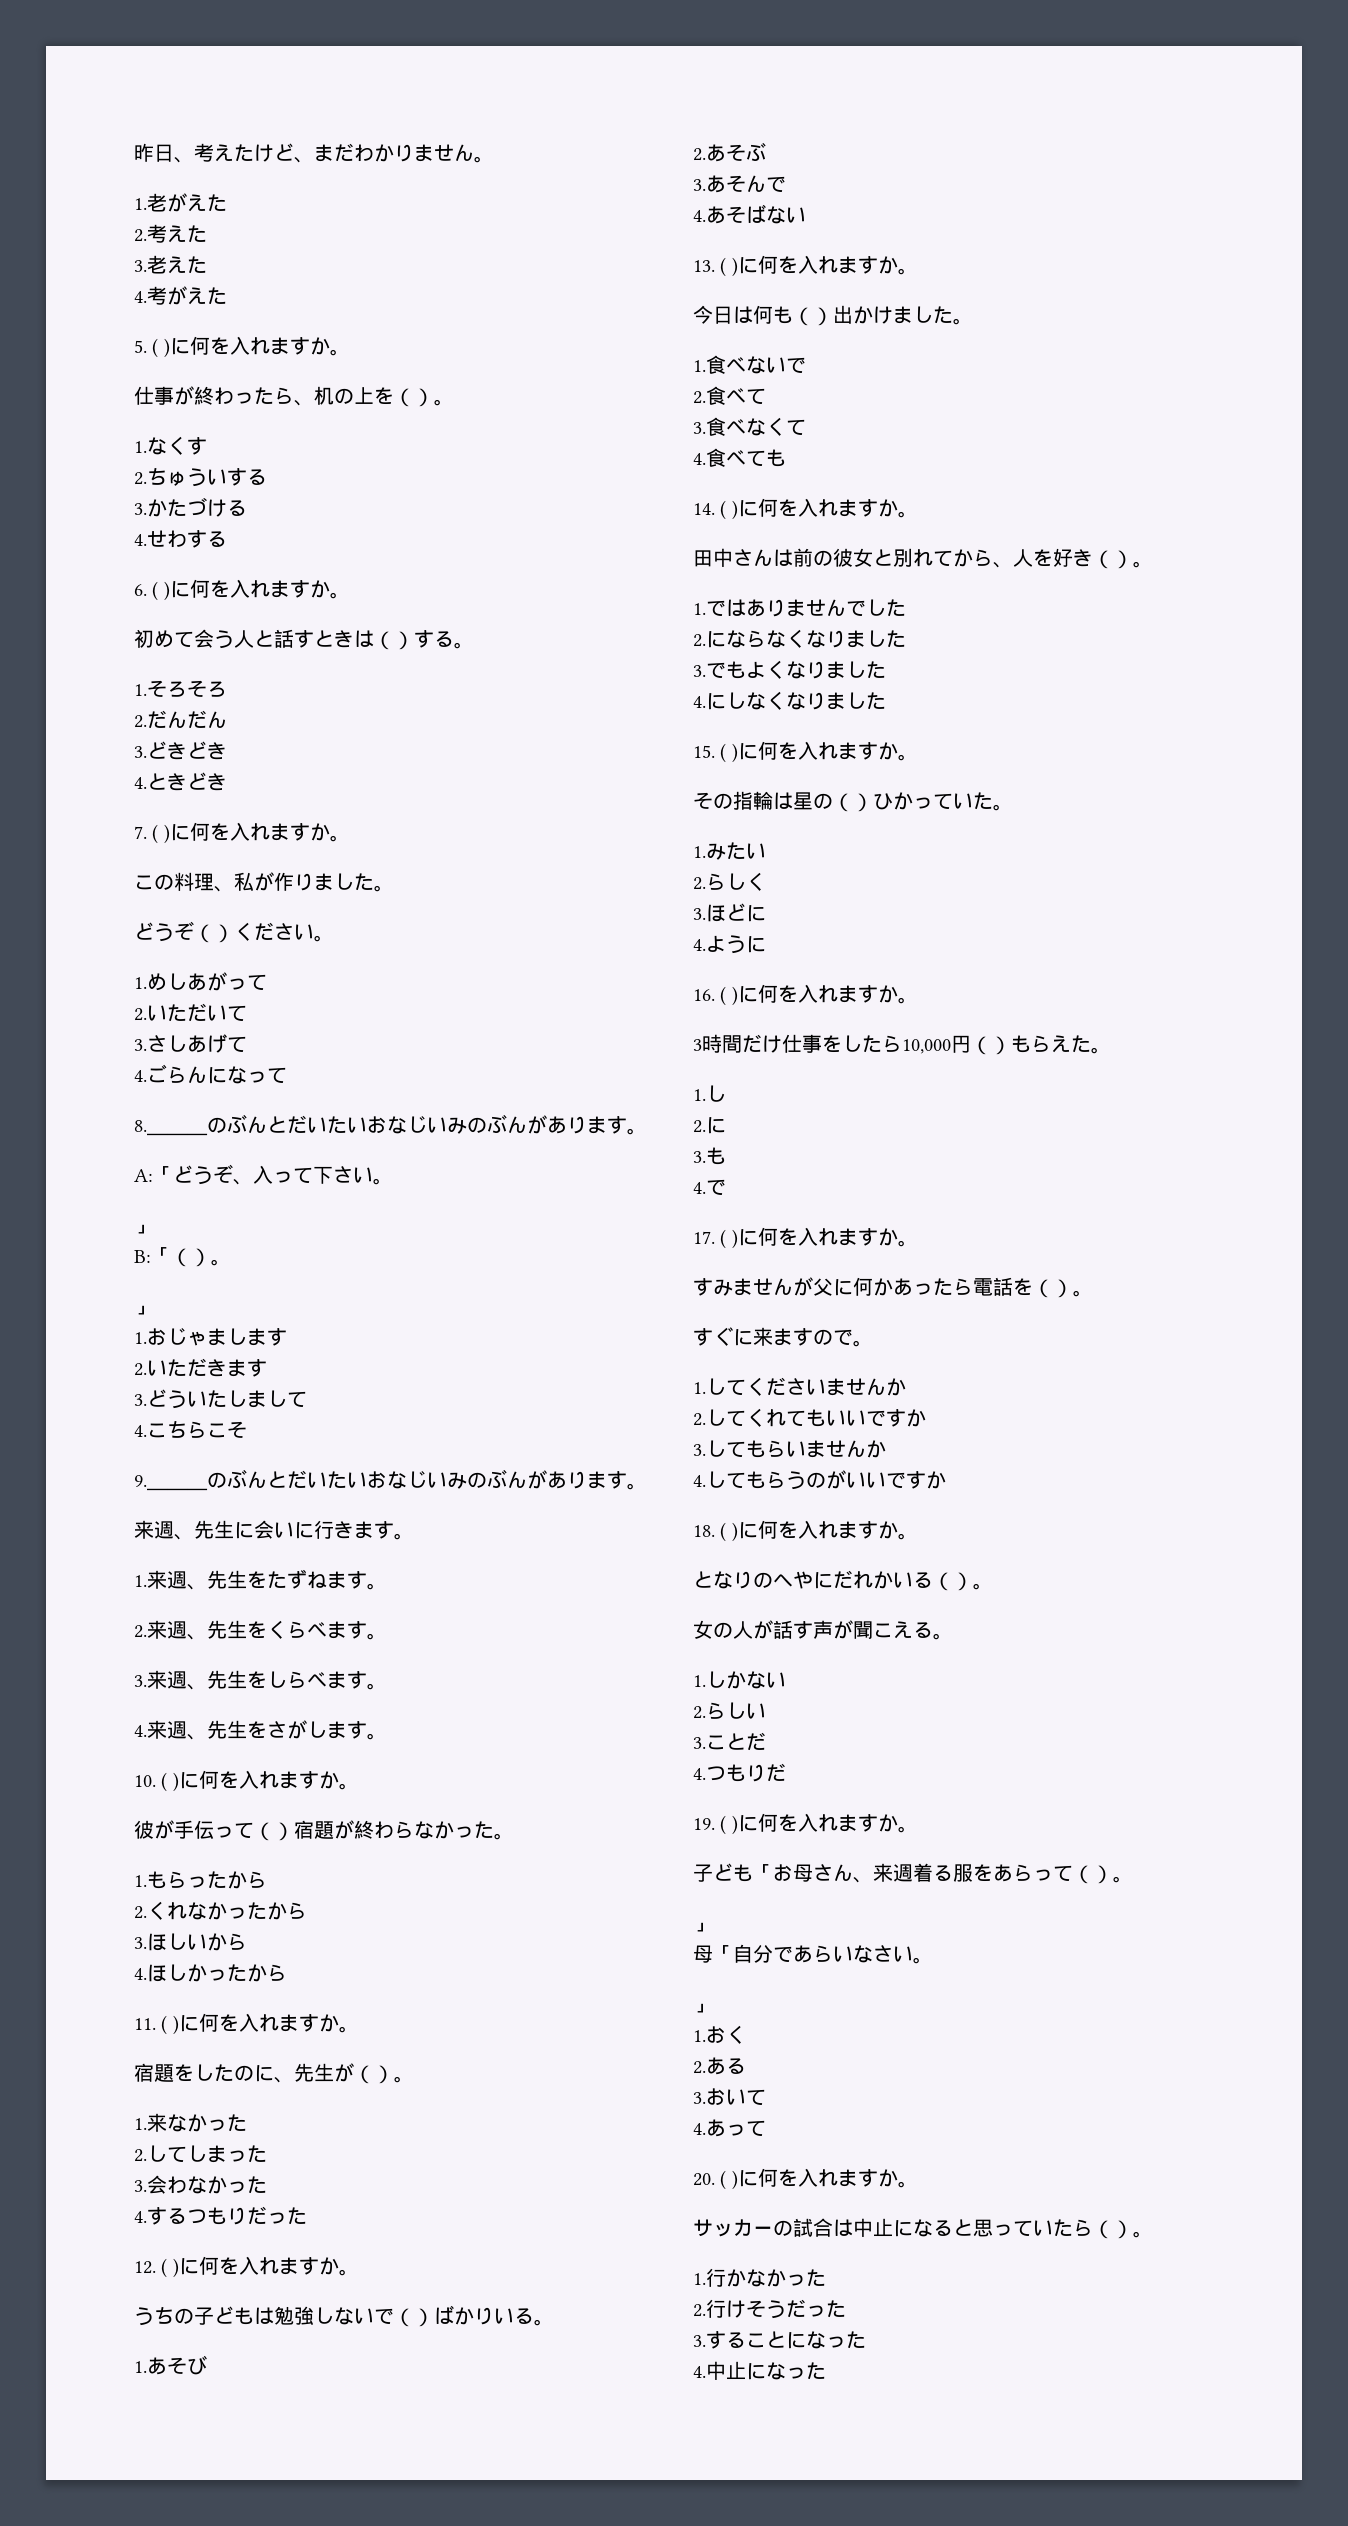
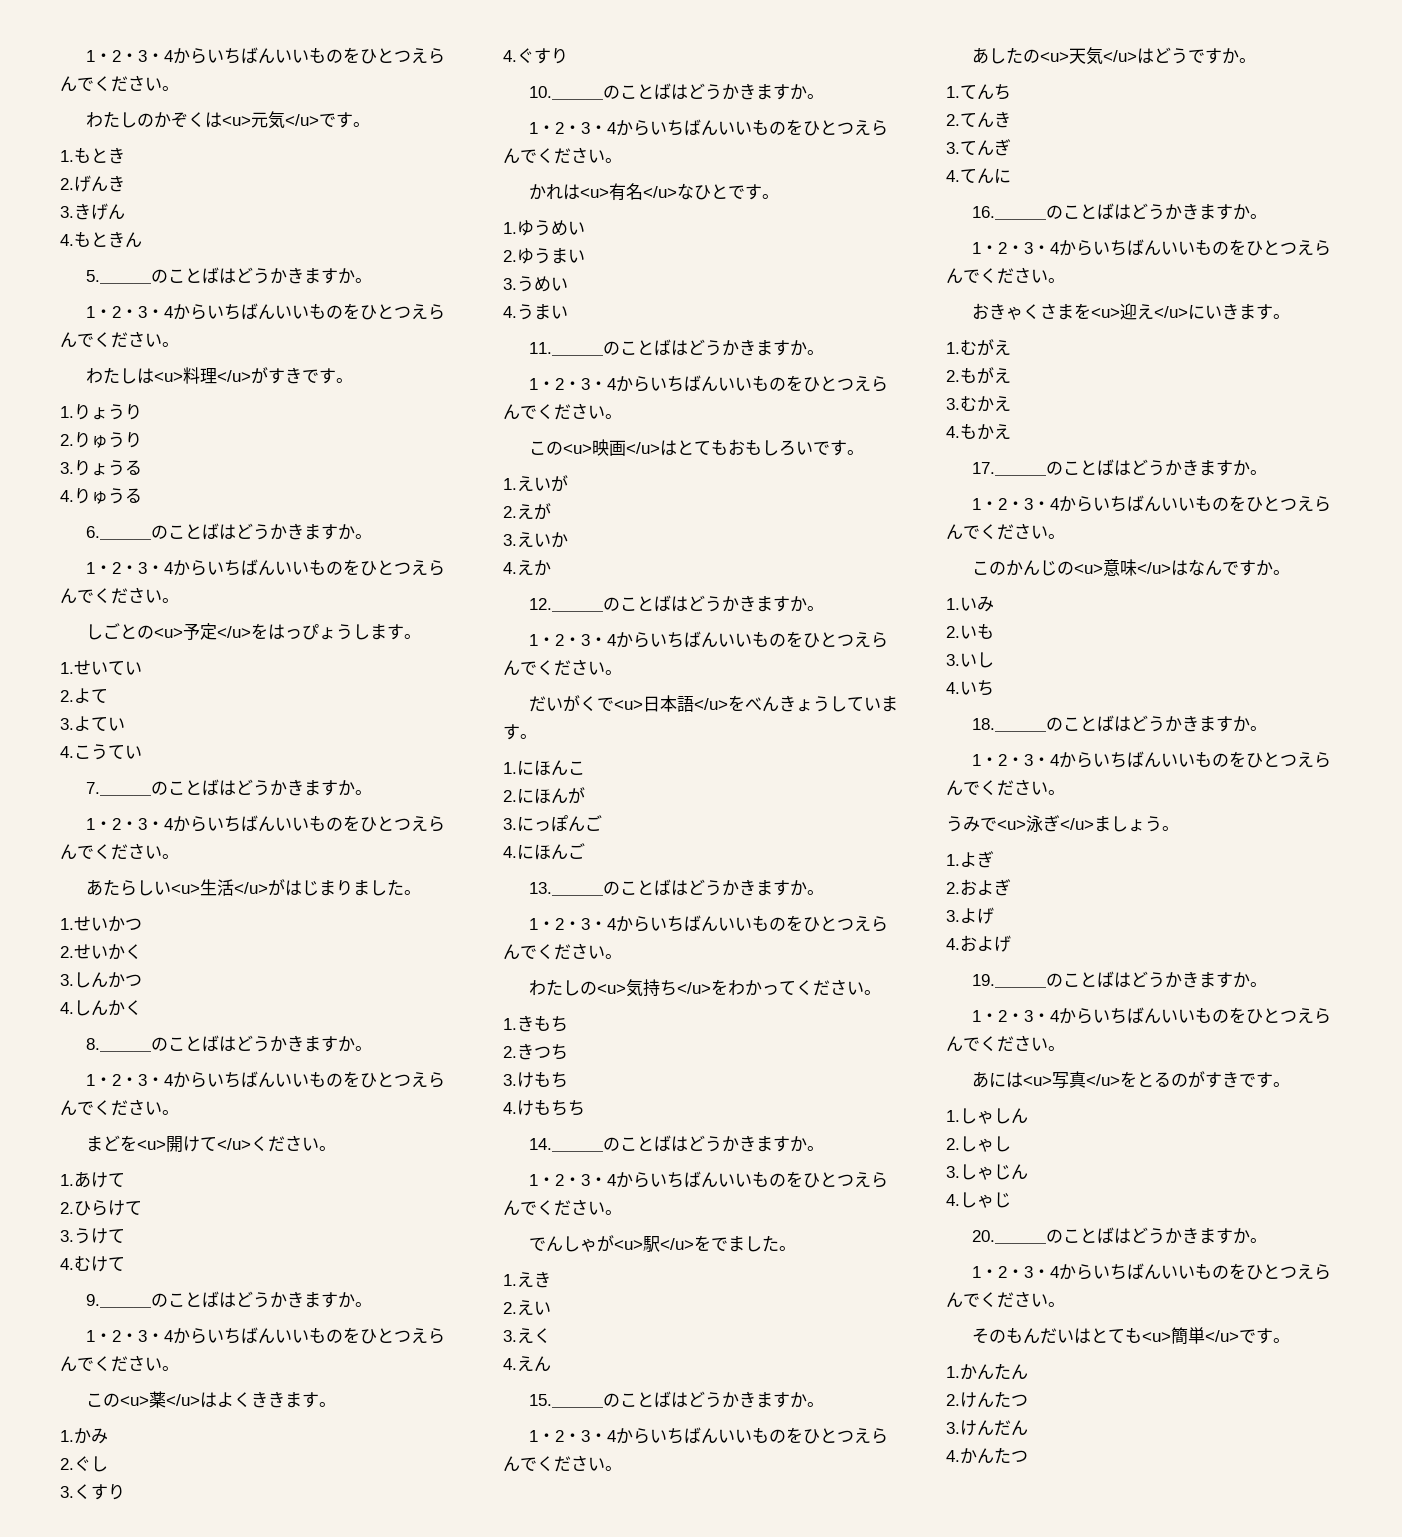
[134,143,494,163] [134,193,227,212] [134,224,207,243] [134,255,207,274] [134,286,227,305] 昨日、考えたけど、まだわかりません。 // 1.老がえた // 2.考えた // 3.老えた // 4.考がえた -> [86,47,446,64] [60,75,179,92] [86,111,371,129] [60,147,125,164] [60,175,125,192] [60,203,125,220] [60,231,142,248] 1・2・3・4からいちばんいいものをひとつえらんでください。 // わたしのかぞくは<u>元気</u>です。 // 1.もとき // 2.げんき // 3.きげん // 4.もときん
[152,336,350,358] [134,386,454,407] [134,436,207,455] [134,467,267,487] [134,497,227,517] ( )に何を入れますか。 // 仕事が終わったら、机の上を（）。 // 1.なくす // 2.ちゅういする // 3.かたづけ -> [100,267,373,284] [86,303,446,320] [60,331,179,348] [86,367,354,384] [60,404,142,420] [60,432,142,448] [60,460,125,476] ＿＿＿のことばはどうかきますか。 // 1・2・3・4からいちばんいいものをひとつえらんでください。 // わたしは<u>料理</u>がすきです。 // 1.りょうり // 2.りゅうり // 3.りょう
[147,530,207,548] せわす -> [74,488,125,504] りゅう
[152,579,350,601] [134,629,474,650] [134,680,227,697] [134,710,227,729] [134,741,227,760] [134,772,227,791] ( )に何を入れますか。 // 初めて会う人と話すときは（）する。 // 1.そろそろ // 2.だんだん // 3.どきどき // 4.ときどき -> [100,523,373,540] [86,559,446,576] [60,587,179,604] [86,623,422,640] [60,660,142,675] [60,688,108,703] [60,716,125,731] [60,744,142,760] ＿＿＿のことばはどうかきますか。 // 1・2・3・4からいちばんいいものをひとつえらんでください。 // しごとの<u>予定</u>をはっぴょうします。 // 1.せいてい // 2.よて // 3.よてい // 4.こうてい
[152,822,350,844] [134,872,394,892] [134,921,334,943] [134,972,247,991] ( )に何を入れますか。 // この料理、私が作りました。 // どうぞ（）ください。 // 1.めしあがっ -> [100,779,373,796] [86,815,446,832] [60,843,179,860] [86,879,422,896] [60,916,142,932] [60,944,142,960] [60,972,142,988] [60,1000,142,1016] [86,1038,101,1050] [100,1035,373,1052] [86,1071,446,1088] [60,1099,179,1116] [86,1135,337,1153] [60,1171,108,1188] ＿＿＿のことばはどうかきますか。 // 1・2・3・4からいちばんいいものをひとつえらんでください。 // あたらしい<u>生活</u>がはじまりました。 // 1.せいかつ // 2.せいかく // 3.しんかつ // 4.しんかく // 8.＿＿＿のことばはどうかきますか。 // 1・2・3・4からいちばんいいものをひとつえらんでください。 // まどを<u>開けて</u>ください。 // 1.あけ
[147,1003,247,1022] [134,1034,247,1053] [134,1064,287,1084] [134,1120,147,1132] [147,1114,647,1136] [134,1164,393,1185] [134,1224,154,1234] [134,1247,231,1267] [134,1305,154,1315] [134,1328,287,1346] [134,1358,267,1377] [134,1389,307,1409] [134,1420,247,1438] [134,1475,147,1487] [147,1469,647,1491] [134,1520,414,1540] [134,1569,387,1590] [134,1620,387,1640] [134,1670,387,1690] [134,1720,387,1740] [134,1770,359,1792] [134,1820,514,1841] [134,1871,267,1889] [134,1901,307,1920] [134,1933,247,1951] [134,1964,287,1982] [134,2013,359,2035] [134,2063,414,2084] [134,2113,247,2132] [134,2145,267,2163] [134,2175,267,2194] [134,2206,307,2225] [134,2256,359,2278] [134,2305,554,2327] [134,2355,207,2375] [693,142,766,162] [693,175,786,193] [693,204,806,224] いただいて // 3.さしあげて // 4.ごらんになって // 8.＿＿＿のぶんとだいたいおなじいみのぶんがあります。 // A:「どうぞ、入って下さい。 // 」 // B:「（）。 // 」 // 1.おじゃまします // 2.いただきます // 3.どういたしまして // 4.こちらこそ // 9.＿＿＿のぶんとだいたいおなじいみのぶんがあります。 // 来週、先生に会いに行きます。 // 1.来週、先生をたずねます。 // 2.来週、先生をくらべます。 // 3.来週、先生をしらべます。 // 4.来週、先生をさがします。 // 10. ( )に何を入れますか。 // 彼が手伝って（）宿題が終わらなかった。 // 1.もらったから // 2.くれなかったから // 3.ほしいから // 4.ほしかったから // 11. ( )に何を入れますか。 // 宿題をしたのに、先生が（）。 // 1.来なかった // 2.してしまった // 3.会わなかった // 4.するつもりだった // 12. ( )に何を入れますか。 // うちの子どもは勉強しないで（）ばかりいる。 // 1.あそび // 2.あそぶ // 3.あそんで // 4.あそばない -> [74,1200,142,1216] [60,1228,125,1244] [60,1256,125,1272] [86,1294,101,1306] [100,1291,373,1308] [86,1327,446,1344] [60,1355,179,1372] [86,1391,337,1408] [60,1428,108,1444] [60,1456,108,1472] [60,1484,125,1500] [503,48,568,64] [529,86,553,98] [552,83,825,100] [529,119,889,136] [503,147,622,164] [529,183,780,201] [503,220,585,236] [503,248,585,264] [503,276,568,292] [503,304,568,320] [529,342,553,354] [552,339,825,356] [529,375,889,392] [503,403,622,420] [529,439,865,456] [503,475,568,492] [503,503,551,520] [503,532,568,548] [503,560,551,576] [529,598,553,610] [552,595,825,612] [529,631,889,648] [503,659,622,676] [529,695,899,712] [503,724,537,740] [503,760,585,776] [503,787,585,804] [503,815,602,832] [503,843,585,860] ひらけて // 3.うけて // 4.むけて // 9.＿＿＿のことばはどうかきますか。 // 1・2・3・4からいちばんいいものをひとつえらんでください。 // この<u>薬</u>はよくききます。 // 1.かみ // 2.ぐし // 3.くすり // 4.ぐすり // 10.＿＿＿のことばはどうかきますか。 // 1・2・3・4からいちばんいいものをひとつえらんでください。 // かれは<u>有名</u>なひとです。 // 1.ゆうめい // 2.ゆうまい // 3.うめい // 4.うまい // 11.＿＿＿のことばはどうかきますか。 // 1・2・3・4からいちばんいいものをひとつえらんでください。 // この<u>映画</u>はとてもおもしろいです。 // 1.えいが // 2.えが // 3.えいか // 4.えか // 12.＿＿＿のことばはどうかきますか。 // 1・2・3・4からいちばんいいものをひとつえらんでください。 // だいがくで<u>日本語</u>をべんきょうしています。 // 1.にほんこ // 2.にほんが // 3.にっぽんご // 4.にほんご
[720,255,918,277] [693,305,973,326] [693,355,806,374] [693,386,766,405] [693,417,806,436] [693,448,786,467] [693,498,918,520] [693,548,1153,569] [693,599,906,617] [693,629,906,648] [693,660,886,679] [693,691,886,710] [693,741,918,763] [693,791,1013,812] [693,842,766,860] [693,872,766,891] [693,903,766,922] [693,935,766,954] [693,984,918,1006] [693,1034,1111,1055] [693,1085,726,1102] [693,1117,726,1134] [693,1147,726,1165] [693,1179,726,1196] [693,1227,918,1249] [693,1277,1093,1298] [693,1327,873,1347] [693,1377,906,1396] [693,1408,926,1427] [693,1440,886,1458] [693,1470,946,1490] [693,1520,918,1542] [693,1570,993,1591] [693,1620,953,1640] [693,1671,786,1689] [693,1702,766,1719] [693,1732,766,1751] [693,1763,786,1782] [693,1813,918,1835] [693,1863,1133,1884] [693,1922,713,1932] [693,1944,933,1964] [693,2003,713,2013] [693,2025,746,2044] [693,2057,746,2075] [693,2088,766,2106] [693,2119,766,2137] [693,2168,918,2190] [693,2218,1153,2239] [693,2268,826,2287] [693,2299,846,2319] [693,2331,866,2349] [693,2361,826,2380] ( )に何を入れますか。 // 今日は何も（）出かけました。 // 1.食べないで // 2.食べて // 3.食べなくて // 4.食べても // 14. ( )に何を入れますか。 // 田中さんは前の彼女と別れてから、人を好き（）。 // 1.ではありませんでした // 2.にならなくなりました // 3.でもよくなりました // 4.にしなくなりました // 15. ( )に何を入れますか。 // その指輪は星の（）ひかっていた。 // 1.みたい // 2.らしく // 3.ほどに // 4.ように // 16. ( )に何を入れますか。 // 3時間だけ仕事をしたら10,000円（）もらえた。 // 1.し // 2.に // 3.も // 4.で // 17. ( )に何を入れますか。 // すみませんが父に何かあったら電話を（）。 // すぐに来ますので。 // 1.してくださいませんか // 2.してくれてもいいですか // 3.してもらいませんか // 4.してもらうのがいいですか // 18. ( )に何を入れますか。 // となりのへやにだれかいる（）。 // 女の人が話す声が聞こえる。 // 1.しかない // 2.らしい // 3.ことだ // 4.つもりだ // 19. ( )に何を入れますか。 // 子ども「お母さん、来週着る服をあらって（）。 // 」 // 母「自分であらいなさい。 // 」 // 1.おく // 2.ある // 3.おいて // 4.あって // 20. ( )に何を入れますか。 // サッカーの試合は中止になると思っていたら（）。 // 1.行かなかった // 2.行けそうだった // 3.することになった // 4.中止になった -> [552,879,825,896] [529,915,889,932] [503,943,622,960] [529,979,882,997] [503,1015,568,1032] [503,1043,568,1060] [503,1071,568,1088] [503,1099,585,1116] [529,1138,553,1150] [552,1135,825,1152] [529,1171,889,1188] [503,1199,622,1216] [529,1235,797,1252] [503,1271,551,1288] [503,1300,551,1316] [503,1328,551,1344] [503,1356,551,1372] [529,1394,553,1406] [552,1391,825,1408] [529,1427,889,1444] [503,1455,622,1472] [972,47,1257,65] [946,84,1011,100] [946,111,1011,128] [946,139,1011,156] [946,168,1011,184] [972,206,996,218] [995,203,1268,220] [972,239,1332,256] [946,267,1065,284] [972,303,1291,320] [946,339,1011,356] [946,367,1011,384] [946,396,1011,412] [946,423,1011,440] [972,462,996,474] [995,459,1268,476] [972,495,1332,512] [946,523,1065,540] [972,559,1291,576] [946,596,994,612] [946,623,994,639] [946,652,994,668] [946,680,994,696] [972,718,996,730] [995,715,1268,732] [972,751,1332,768] [946,779,1065,796] [946,815,1179,833] [946,851,994,868] [946,879,1011,896] [946,907,994,924] [946,935,1011,952] [972,974,996,986] [995,971,1268,988] [972,1007,1332,1024] [946,1035,1065,1052] [972,1071,1291,1089] [946,1108,1028,1124] [946,1136,1011,1152] [946,1164,1028,1180] [946,1192,1011,1208] [972,1230,996,1242] [995,1227,1268,1244] [972,1263,1332,1280] [946,1291,1065,1308] [972,1327,1291,1345] [946,1363,1028,1380] [946,1391,1028,1408] [946,1420,1028,1436] [946,1447,1028,1464] ＿＿＿のことばはどうかきますか。 // 1・2・3・4からいちばんいいものをひとつえらんでください。 // わたしの<u>気持ち</u>をわかってください。 // 1.きもち // 2.きつち // 3.けもち // 4.けもちち // 14.＿＿＿のことばはどうかきますか。 // 1・2・3・4からいちばんいいものをひとつえらんでください。 // でんしゃが<u>駅</u>をでました。 // 1.えき // 2.えい // 3.えく // 4.えん // 15.＿＿＿のことばはどうかきますか。 // 1・2・3・4からいちばんいいものをひとつえらんでください。 // あしたの<u>天気</u>はどうですか。 // 1.てんち // 2.てんき // 3.てんぎ // 4.てんに // 16.＿＿＿のことばはどうかきますか。 // 1・2・3・4からいちばんいいものをひとつえらんでください。 // おきゃくさまを<u>迎え</u>にいきます。 // 1.むがえ // 2.もがえ // 3.むかえ // 4.もかえ // 17.＿＿＿のことばはどうかきますか。 // 1・2・3・4からいちばんいいものをひとつえらんでください。 // このかんじの<u>意味</u>はなんですか。 // 1.いみ // 2.いも // 3.いし // 4.いち // 18.＿＿＿のことばはどうかきますか。 // 1・2・3・4からいちばんいいものをひとつえらんでください。 // うみで<u>泳ぎ</u>ましょう。 // 1.よぎ // 2.およぎ // 3.よげ // 4.およげ // 19.＿＿＿のことばはどうかきますか。 // 1・2・3・4からいちばんいいものをひとつえらんでください。 // あには<u>写真</u>をとるのがすきです。 // 1.しゃしん // 2.しゃし // 3.しゃじん // 4.しゃじ // 20.＿＿＿のことばはどうかきますか。 // 1・2・3・4からいちばんいいものをひとつえらんでください。 // そのもんだいはとても<u>簡単</u>です。 // 1.かんたん // 2.けんたつ // 3.けんだん // 4.かんたつ

